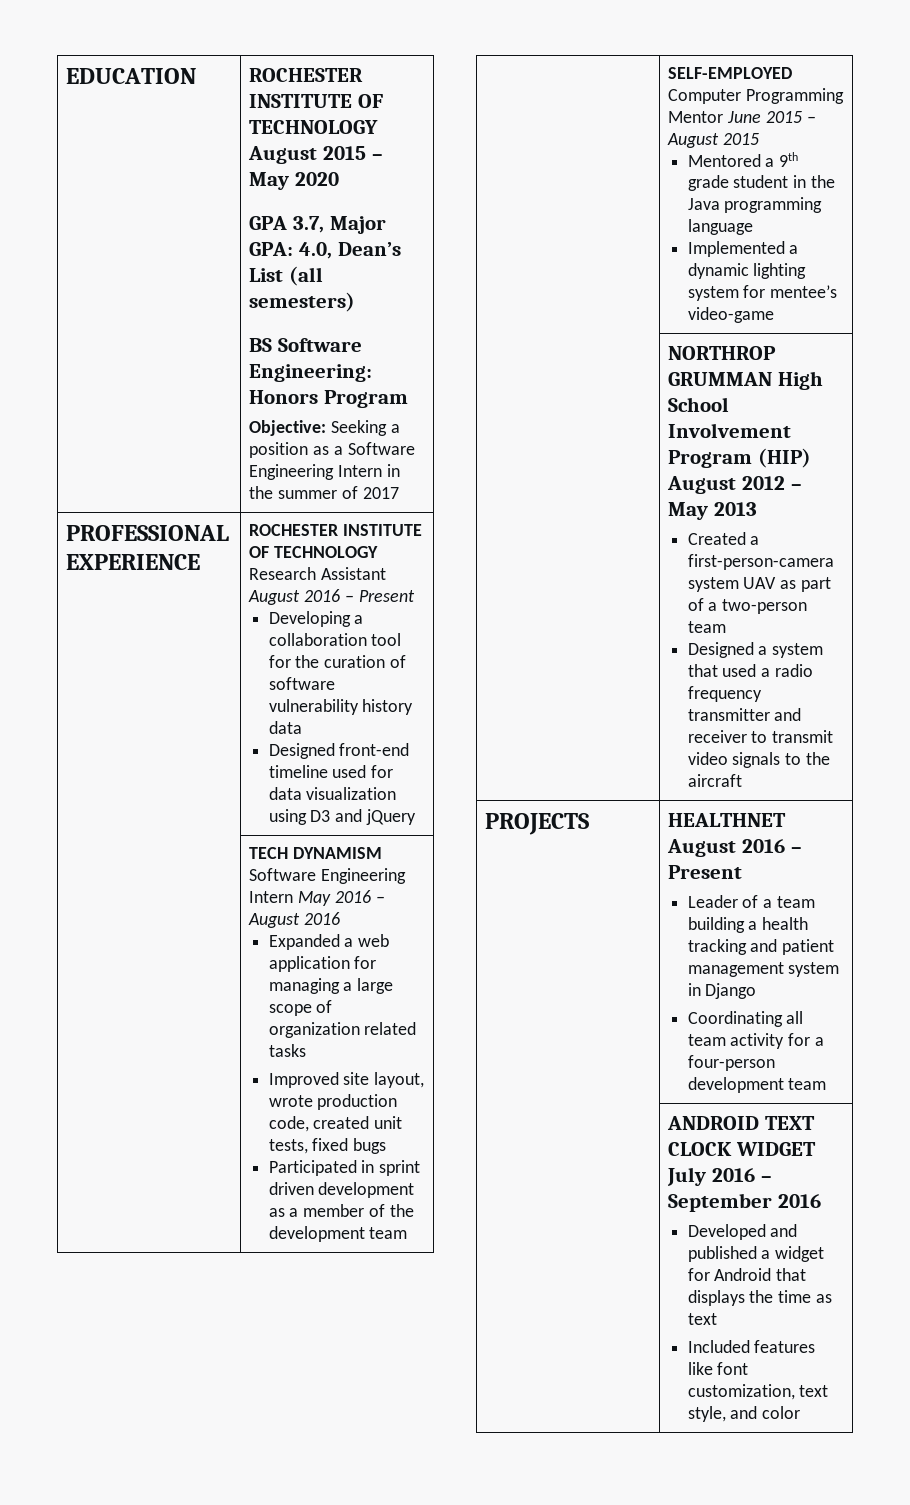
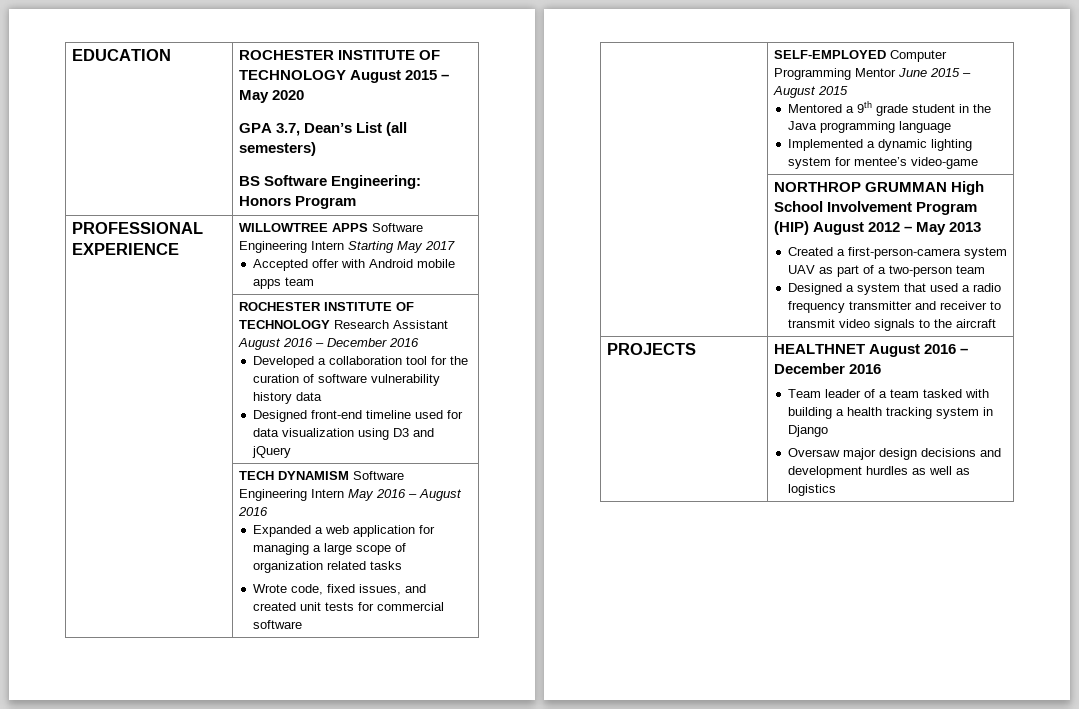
[329,216,386,234] [249,242,333,259] Major GPA: 4.0, -> (300, 129) none
[249,420,400,436] [249,442,415,458] [249,464,400,480] [249,486,399,499] [66,525,230,541] [66,554,201,570] // Objective: Seeking a position as a Software Engineering Intern in the summer of 2017 // PROFESSIONAL EXPERIENCE -> [71,222,203,234] [71,243,179,255] [238,223,423,232] [238,241,455,253] [253,259,456,271] [253,277,315,289] // PROFESSIONAL EXPERIENCE | WILLOWTREE APPS Software Engineering Intern Starting May 2017 // Accepted offer with Android mobile apps team //
[358,590,415,602] [268,611,351,627] Present // Developing -> [326,338,419,347] [253,356,315,368] December 2016 // Developed
[268,1072,425,1088] [268,1094,398,1110] [268,1116,403,1132] [268,1138,387,1154] [268,1160,421,1176] [268,1182,415,1198] [268,1204,414,1217] [268,1226,408,1242] Improved site layout, wrote production code, created unit tests, fixed bugs // Participated in sprint driven development as a member of the development team -> [253,584,427,595] [253,602,445,611] [253,620,303,629] Wrote code, fixed issues, and created unit tests for commercial software
[668,865,743,879] [687,895,738,908] Present // Leader -> [773,363,881,374] [788,389,862,398] December 2016 // Team leader
(815, 902) none -> [923,389,990,398] tasked with
[750,939,835,955] [687,962,784,977] and patient management -> (933, 413) none
[687,1011,804,1027] [687,1033,824,1049] [687,1055,775,1071] [687,1077,827,1093] [667,1116,816,1130] [668,1142,817,1156] [667,1167,772,1186] [668,1193,822,1212] [687,1224,798,1240] [687,1246,825,1262] [687,1268,807,1281] [687,1290,832,1306] [687,1313,717,1325] [687,1340,816,1353] [687,1362,749,1375] [687,1384,829,1400] [687,1406,801,1422] Coordinating all team activity for a four-person development team // | ANDROID TEXT CLOCK WIDGET July 2016 – September 2016 // Developed and published a widget for Android that displays the time as text // Included features like font customization, text style, and color -> [788,448,1002,460] [788,466,971,478] [788,484,837,496] Oversaw major design decisions and development hurdles as well as logistics

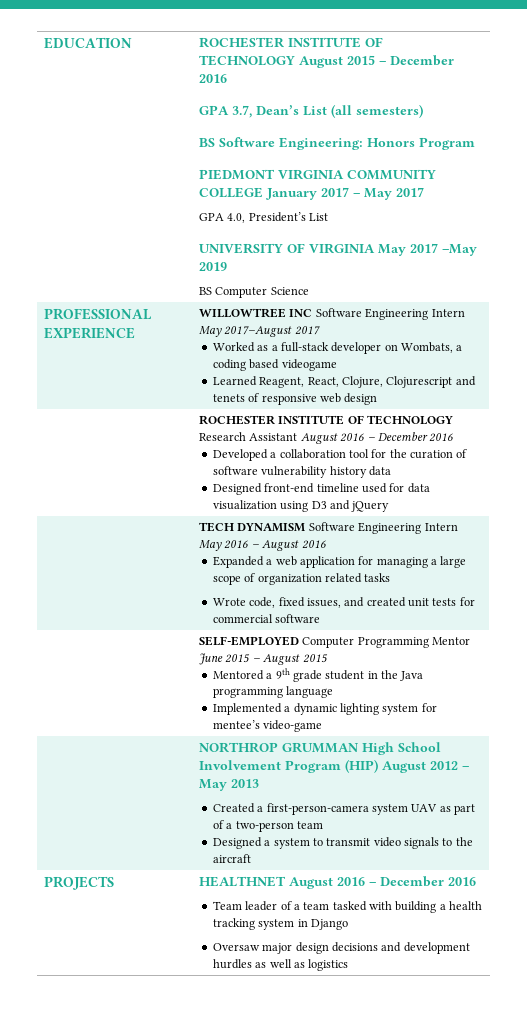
[238,90,304,103] May 2020 -> [390,55,455,66] [199,74,228,83] December 2016
(356, 202) none -> [199,169,437,180] [199,187,425,200] [199,212,329,223] [199,243,478,256] [199,262,228,271] [199,287,309,298] // PIEDMONT VIRGINIA COMMUNITY COLLEGE January 2017 – May 2017 // GPA 4.0, President’s List // UNIVERSITY OF VIRGINIA May 2017 –May 2019 // BS Computer Science
[331,223,423,232] [238,241,455,253] [253,259,456,271] [253,277,315,289] APPS Software Engineering Intern Starting May 2017 // Accepted offer with Android mobile apps team -> [289,308,465,320] [199,326,320,337] [212,342,463,354] [212,359,337,371] [212,376,476,388] [212,393,378,405] INC Software Engineering Intern May 2017–August 2017 // Worked as a full-stack developer on Wombats, a coding based videogame // Learned Reagent, React, Clojure, Clojurescript and tenets of responsive web design
[904,283,1002,292] [788,301,988,313] that used a radio frequency transmitter and receiver -> (310, 843) none

